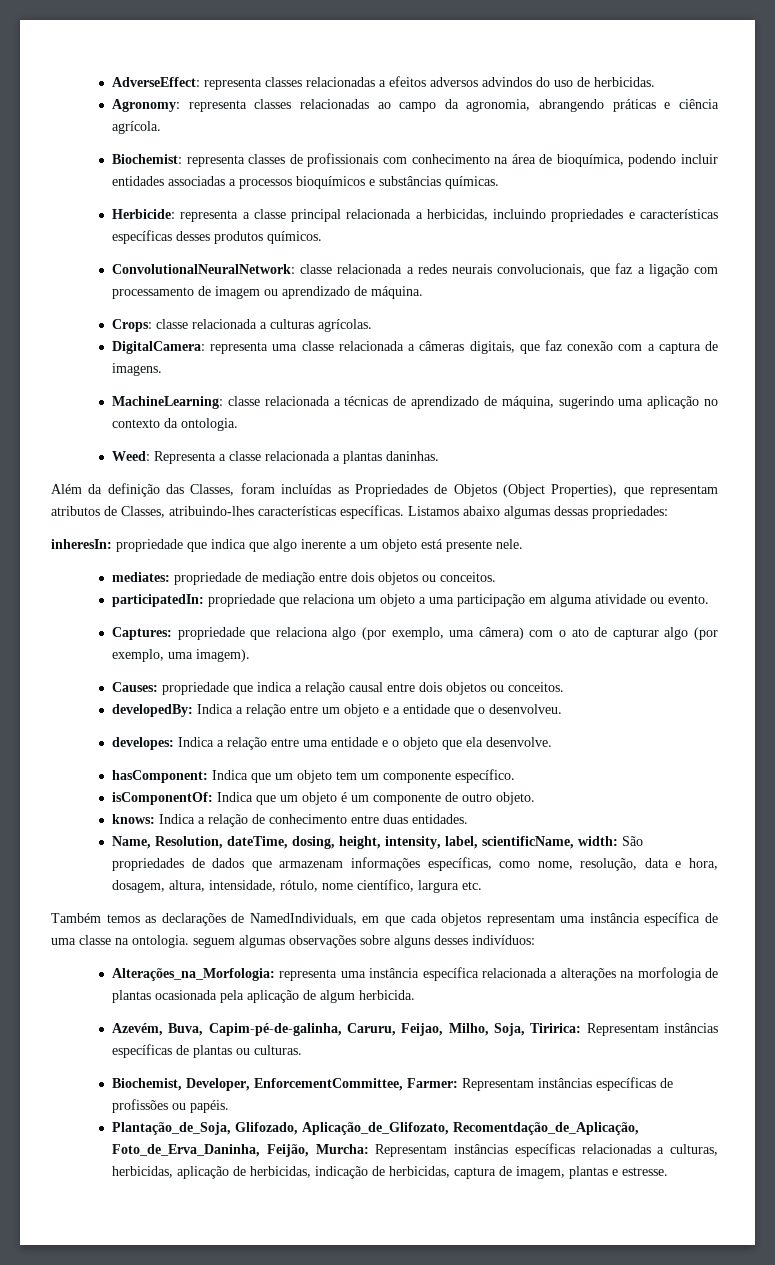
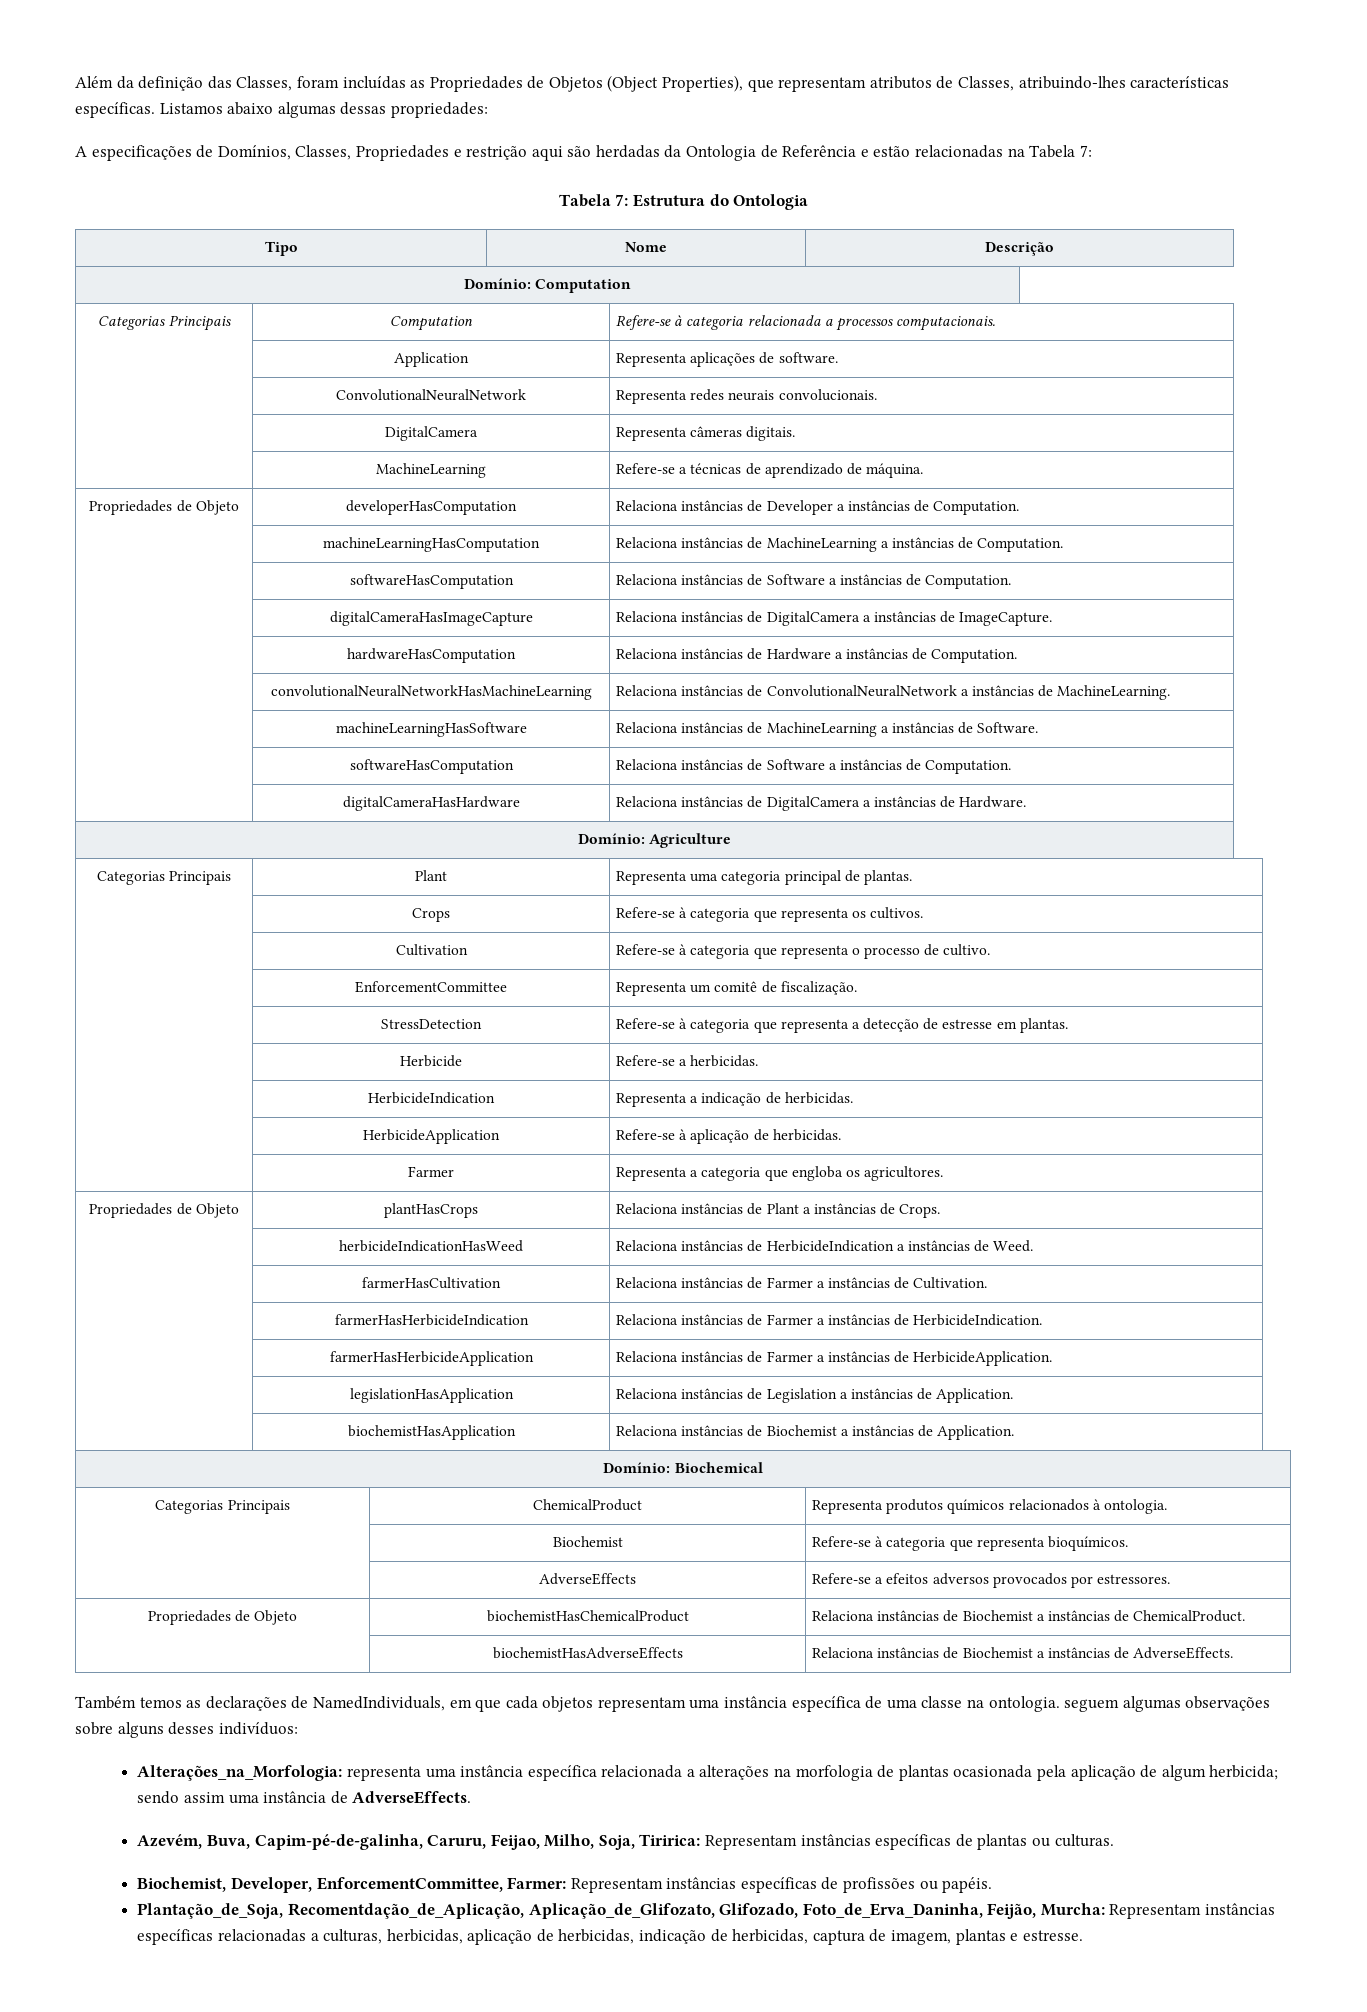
[112,76,656,90] [112,99,719,112] [112,121,162,134] [112,153,718,167] [112,176,500,189] [112,209,718,222] [112,230,323,244] [112,263,719,277] [112,286,424,299] [112,319,373,332] [112,340,718,354] [112,363,163,376] [112,396,718,409] [112,418,239,431] [112,451,440,464] AdverseEffect: representa classes relacionadas a efeitos adversos advindos do uso de herbicidas. // Agronomy: representa classes relacionadas ao campo da agronomia, abrangendo práticas e ciência agrícola. // Biochemist: representa classes de profissionais com conhecimento na área de bioquímica, podendo incluir entidades associadas a processos bioquímicos e substâncias químicas. // Herbicide: representa a classe principal relacionada a herbicidas, incluindo propriedades e características específicas desses produtos químicos. // ConvolutionalNeuralNetwork: classe relacionada a redes neurais convolucionais, que faz a ligação com processamento de imagem ou aprendizado de máquina. // Crops: classe relacionada a culturas agrícolas. // DigitalCamera: representa uma classe relacionada a câmeras digitais, que faz conexão com a captura de imagens. // MachineLearning: classe relacionada a técnicas de aprendizado de máquina, sugerindo uma aplicação no contexto da ontologia. // Weed: Representa a classe relacionada a plantas daninhas. // -> (75, 82) none
[51,539,523,552] [112,572,497,585] [112,594,710,607] [112,627,718,640] [112,649,251,662] [112,682,565,695] [112,704,563,717] [112,737,553,750] [112,769,516,783] [112,792,536,805] [112,814,469,827] [112,836,644,849] [112,857,718,871] [112,879,483,893] inheresIn: propriedade que indica que algo inerente a um objeto está presente nele. // mediates: propriedade de mediação entre dois objetos ou conceitos. // participatedIn: propriedade que relaciona um objeto a uma participação em alguma atividade ou evento. // Captures: propriedade que relaciona algo (por exemplo, uma câmera) com o ato de capturar algo (por exemplo, uma imagem). // Causes: propriedade que indica a relação causal entre dois objetos ou conceitos. // developedBy: Indica a relação entre um objeto e a entidade que o desenvolveu. // developes: Indica a relação entre uma entidade e o objeto que ela desenvolve. // hasComponent: Indica que um objeto tem um componente específico. // isComponentOf: Indica que um objeto é um componente de outro objeto. // knows: Indica a relação de conhecimento entre duas entidades. // Name, Resolution, dateTime, dosing, height, intensity, label, scientificName, width: São propriedades de dados que armazenam informações específicas, como nome, resolução, data e hora, dosagem, altura, intensidade, rótulo, nome científico, largura etc. -> [75,145,1092,161] [558,194,809,210] [264,241,298,256] [625,242,667,252] [985,242,1054,256] [463,278,632,293] [98,315,231,331] [390,316,473,331] [615,315,996,331] [394,352,469,367] [615,352,838,367] [336,389,526,401] [615,389,877,404] [385,426,478,441] [615,426,796,441] [376,463,486,478] [615,463,924,478] [89,500,239,515] [346,500,517,515] [615,500,1020,515] [323,537,540,552] [615,537,1064,552] [349,574,514,589] [615,574,1012,589] [329,611,533,626] [615,611,1053,626] [347,648,516,663] [615,648,1018,663] [270,685,592,700] [615,685,1171,700] [335,722,527,737] [615,722,1039,737] [349,759,514,774] [615,759,1012,774] [342,796,520,811] [615,796,1027,811] [577,833,732,848] [96,871,232,885] [415,870,447,881] [615,870,912,885] [412,908,450,922] [615,907,924,922] [395,944,468,956] [615,944,991,959] [355,981,507,993] [615,981,857,996] [381,1019,482,1029] [615,1018,1068,1033] [400,1055,462,1067] [615,1055,759,1067] [368,1092,495,1104] [615,1092,853,1107] [363,1129,500,1144] [615,1129,841,1144] [408,1166,454,1177] [615,1166,944,1181] [89,1203,239,1218] [384,1203,478,1218] [615,1203,941,1218] [339,1240,523,1252] [615,1240,1034,1252] [362,1277,501,1289] [615,1277,988,1289] [334,1314,529,1326] [615,1314,1043,1326] [329,1351,534,1366] [615,1351,1053,1366] [349,1388,514,1403] [615,1388,1014,1403] [347,1425,516,1440] [615,1425,1015,1440] [603,1462,763,1473] [155,1500,290,1514] [533,1499,642,1511] [811,1499,1167,1514] [552,1536,623,1547] [811,1536,1128,1551] [539,1573,636,1585] [811,1573,1171,1588] [147,1610,298,1625] [486,1610,689,1622] [811,1610,1246,1622] [492,1647,683,1659] [811,1647,1234,1659] A especificações de Domínios, Classes, Propriedades e restrição aqui são herdadas da Ontologia de Referência e estão relacionadas na Tabela 7: // Tabela 7: Estrutura do Ontologia // Tipo | Nome | Descrição // Domínio: Computation // Categorias Principais | Computation | Refere-se à categoria relacionada a processos computacionais. // | Application | Representa aplicações de software. // | ConvolutionalNeuralNetwork | Representa redes neurais convolucionais. // | DigitalCamera | Representa câmeras digitais. // | MachineLearning | Refere-se a técnicas de aprendizado de máquina. // Propriedades de Objeto | developerHasComputation | Relaciona instâncias de Developer a instâncias de Computation. // | machineLearningHasComputation | Relaciona instâncias de MachineLearning a instâncias de Computation. // | softwareHasComputation | Relaciona instâncias de Software a instâncias de Computation. // | digitalCameraHasImageCapture | Relaciona instâncias de DigitalCamera a instâncias de ImageCapture. // | hardwareHasComputation | Relaciona instâncias de Hardware a instâncias de Computation. // | convolutionalNeuralNetworkHasMachineLearning | Relaciona instâncias de ConvolutionalNeuralNetwork a instâncias de MachineLearning. // | machineLearningHasSoftware | Relaciona instâncias de MachineLearning a instâncias de Software. // | softwareHasComputation | Relaciona instâncias de Software a instâncias de Computation. // | digitalCameraHasHardware | Relaciona instâncias de DigitalCamera a instâncias de Hardware. // Domínio: Agriculture // Categorias Principais | Plant | Representa uma categoria principal de plantas. // | Crops | Refere-se à categoria que representa os cultivos. // | Cultivation | Refere-se à categoria que representa o processo de cultivo. // | EnforcementCommittee | Representa um comitê de fiscalização. // | StressDetection | Refere-se à categoria que representa a detecção de estresse em plantas. // | Herbicide | Refere-se a herbicidas. // | HerbicideIndication | Representa a indicação de herbicidas. // | HerbicideApplication | Refere-se à aplicação de herbicidas. // | Farmer | Representa a categoria que engloba os agricultores. // Propriedades de Objeto | plantHasCrops | Relaciona instâncias de Plant a instâncias de Crops. // | herbicideIndicationHasWeed | Relaciona instâncias de HerbicideIndication a instâncias de Weed. // | farmerHasCultivation | Relaciona instâncias de Farmer a instâncias de Cultivation. // | farmerHasHerbicideIndication | Relaciona instâncias de Farmer a instâncias de HerbicideIndication. // | farmerHasHerbicideApplication | Relaciona instâncias de Farmer a instâncias de HerbicideApplication. // | legislationHasApplication | Relaciona instâncias de Legislation a instâncias de Application. // | biochemistHasApplication | Relaciona instâncias de Biochemist a instâncias de Application. // Domínio: Biochemical // Categorias Principais | ChemicalProduct | Representa produtos químicos relacionados à ontologia. // | Biochemist | Refere-se à categoria que representa bioquímicos. // | AdverseEffects | Refere-se a efeitos adversos provocados por estressores. // Propriedades de Objeto | biochemistHasChemicalProduct | Relaciona instâncias de Biochemist a instâncias de ChemicalProduct. // | biochemistHasAdverseEffects | Relaciona instâncias de Biochemist a instâncias de AdverseEffects.
[359,990,416,1000] herbicida. -> [1209,1765,1279,1780] [137,1791,472,1804] herbicida; sendo assim uma instância de AdverseEffects.
[235,1122,640,1135] Glifozado, Aplicação_de_Glifozato, Recomentdação_de_Aplicação, -> [287,1903,799,1919] Recomentdação_de_Aplicação, Aplicação_de_Glifozato, Glifozado,

